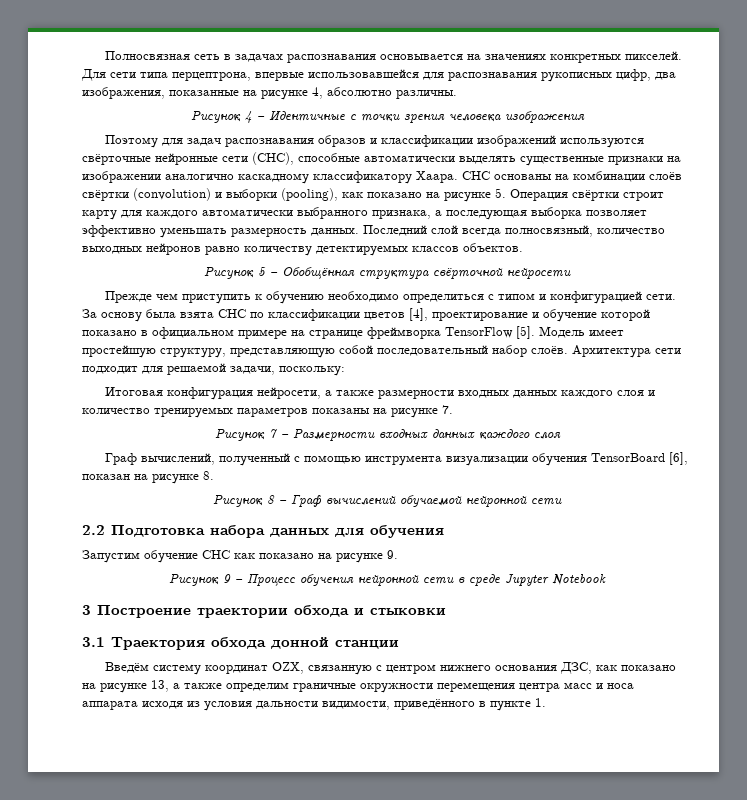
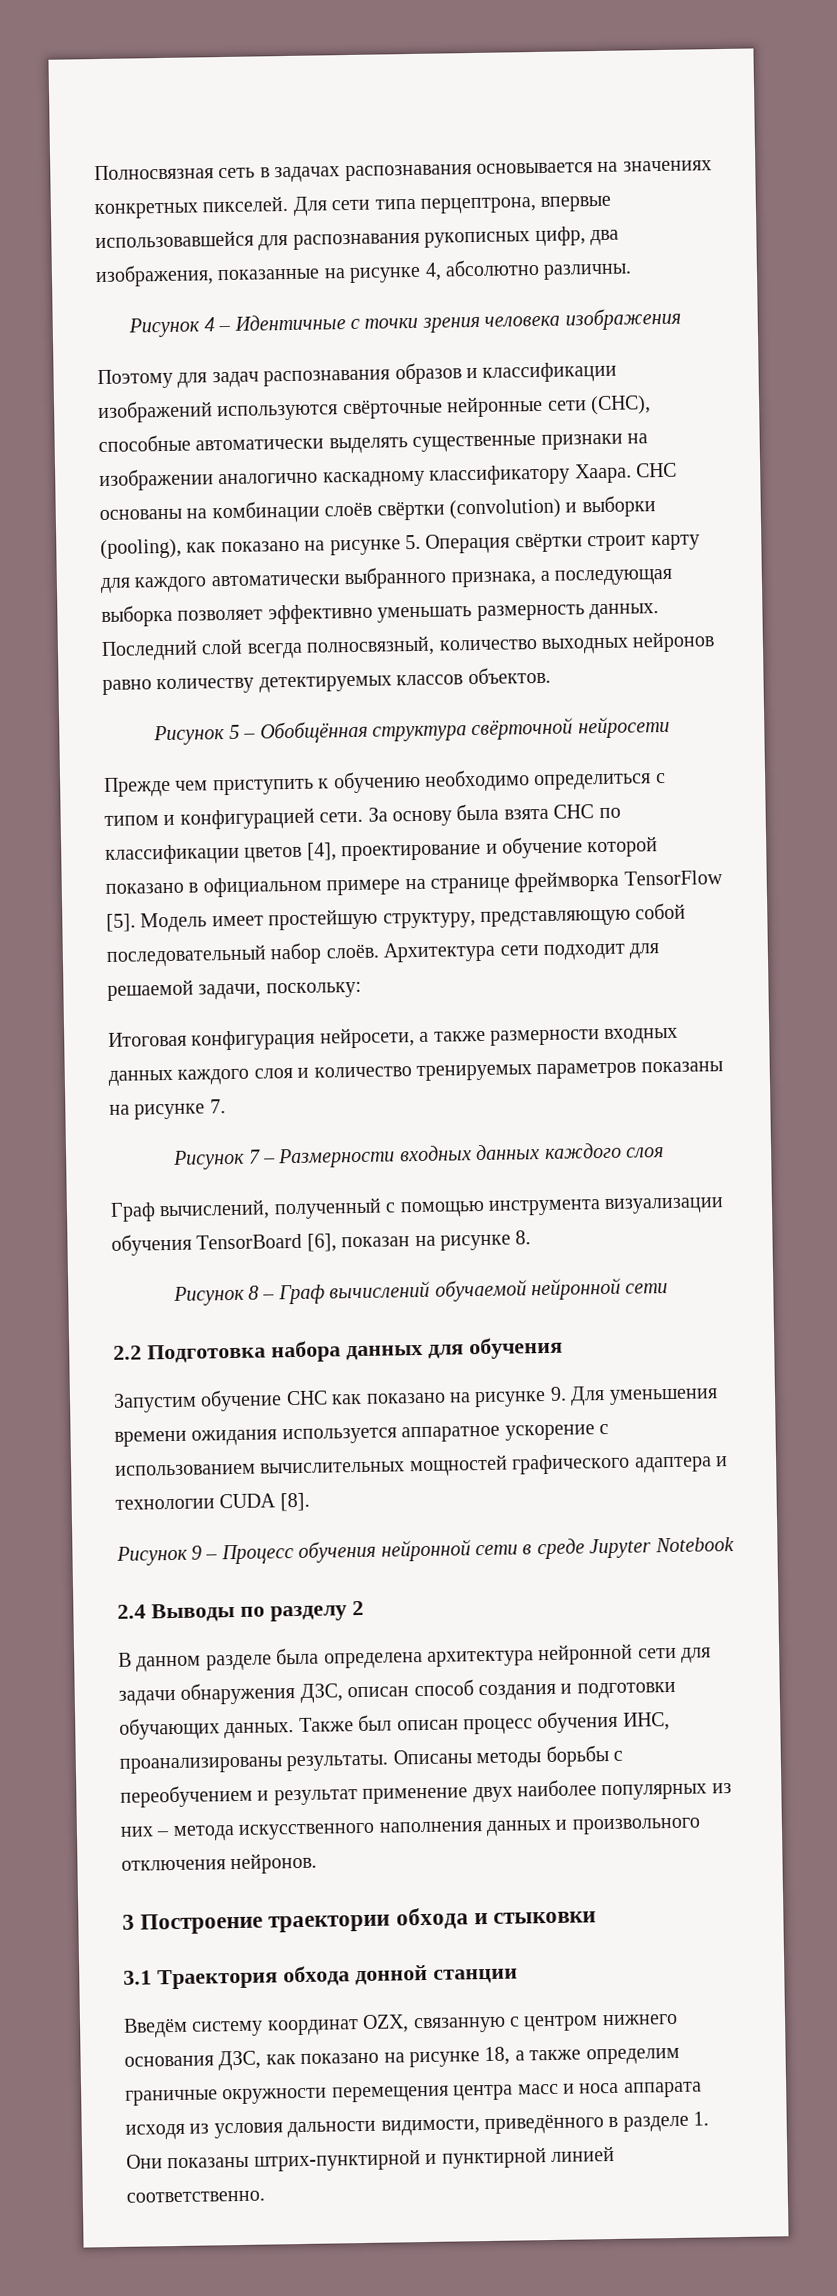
(398, 554) none -> [570,1386,718,1406] [114,1423,609,1447] [115,1453,728,1477] [115,1492,310,1512] Для уменьшения времени ожидания используется аппаратное ускорение с использованием вычислительных мощностей графического адаптера и технологии CUDA [8].
(606, 580) none -> [117,1600,364,1623] [118,1643,712,1672] [118,1679,676,1706] [119,1710,670,1740] [119,1745,623,1774] [120,1779,732,1808] [120,1817,701,1842] [121,1852,318,1875] // 2.4 Выводы по разделу 2 // В данном разделе была определена архитектура нейронной сети для задачи обнаружения ДЗС, описан способ создания и подготовки обучающих данных. Также был описан процесс обучения ИНС, проанализированы результаты. Описаны методы борьбы с переобучением и результат применение двух наиболее популярных из них – метода искусственного наполнения данных и произвольного отключения нейронов.
[151,680,169,692] 13, -> [484,2046,511,2066] 18,
[490,698,546,711] пункте 1. -> [622,2111,710,2132] [126,2145,615,2172] [126,2190,265,2203] разделе 1. Они показаны штрих-пунктирной и пунктирной линией соответственно.

